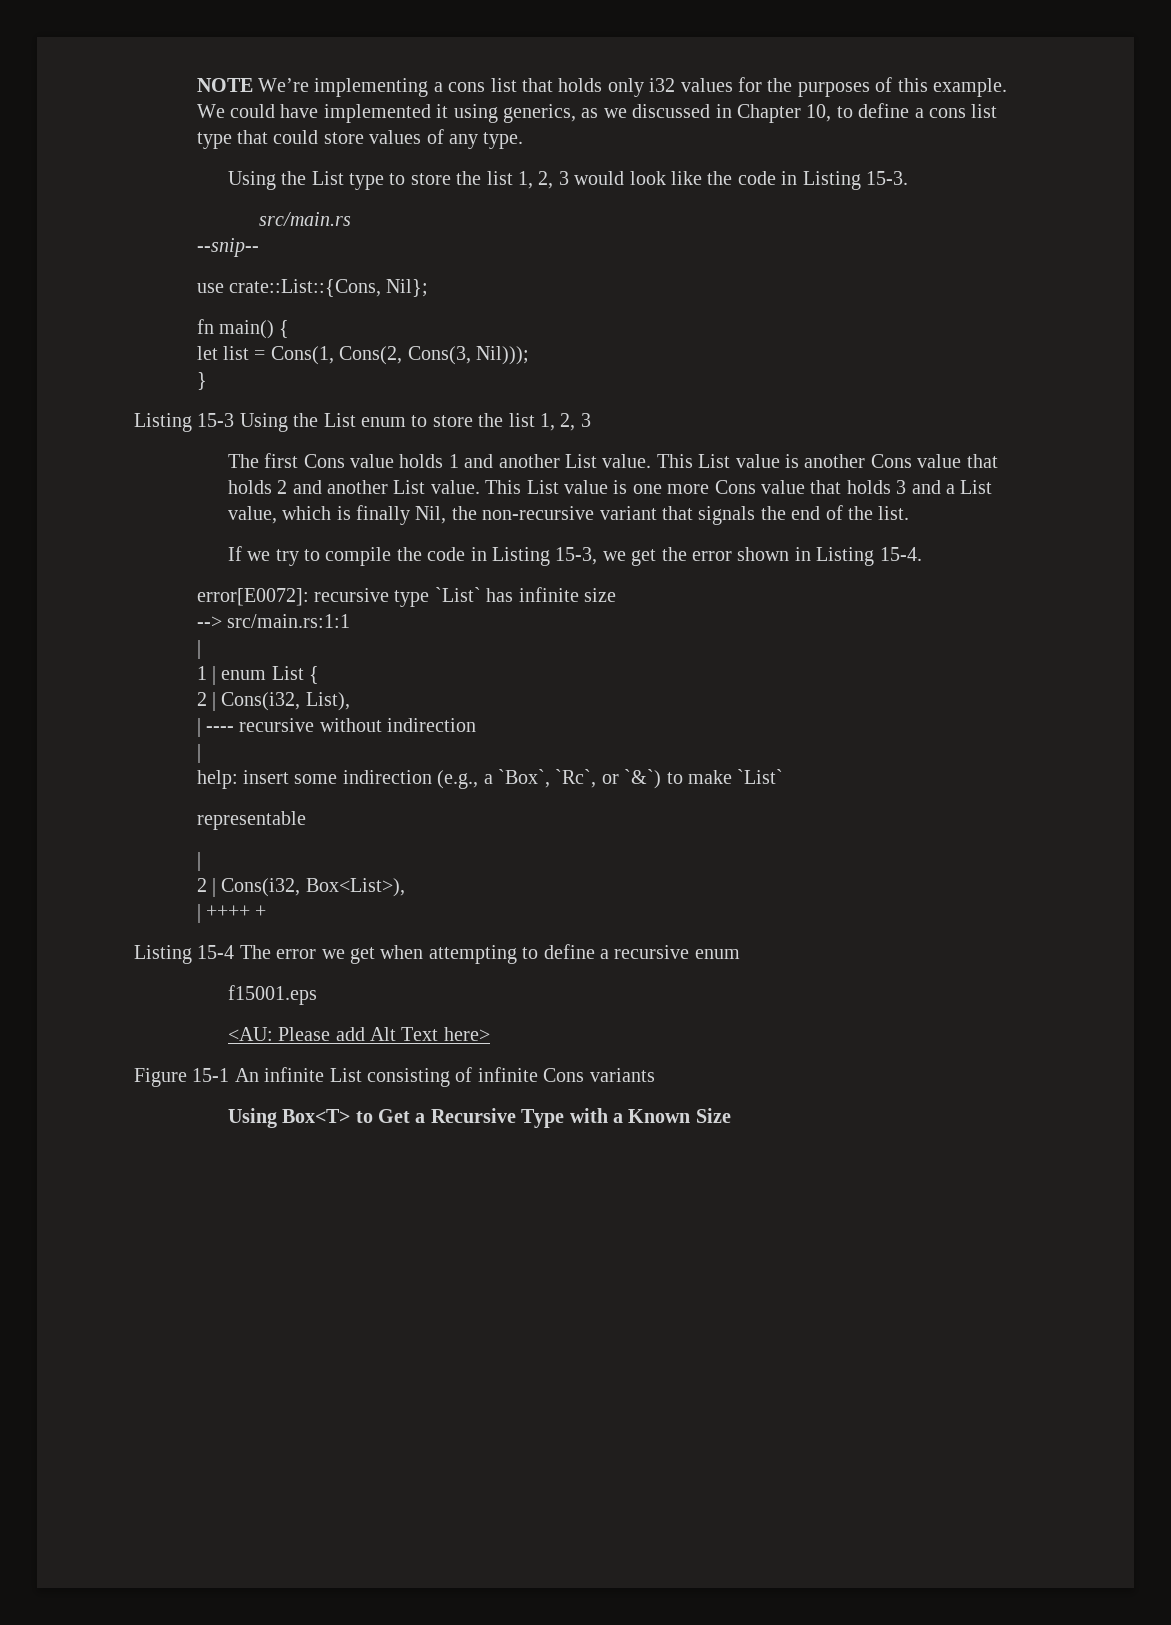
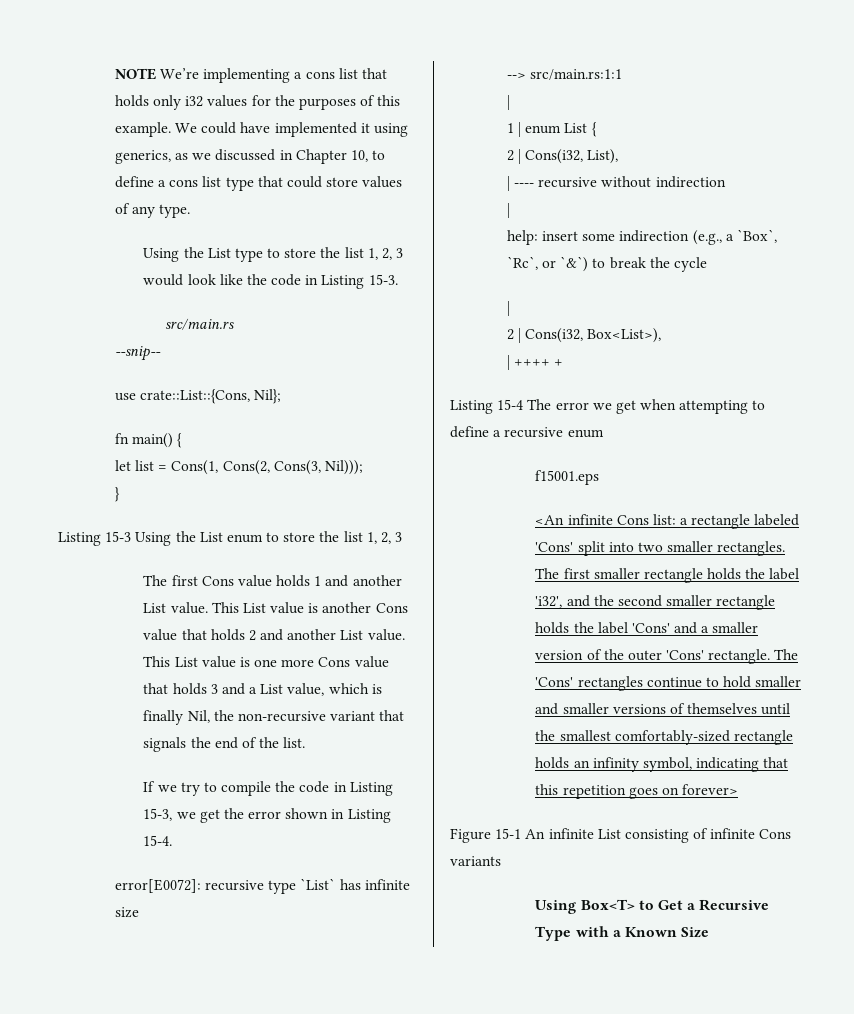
[687,769,784,784] [196,811,306,830] make `List` // representable -> [609,257,707,272] break the cycle
[227,1027,490,1041] <AU: Please add Alt Text here> -> [535,514,800,529] [535,541,786,556] [535,568,800,583] [535,595,776,610] [535,622,759,634] [535,649,799,664] [535,676,802,691] [535,703,791,715] [535,730,793,745] [535,757,789,772] [535,784,739,799] <An infinite Cons list: a rectangle labeled 'Cons' split into two smaller rectangles. The first smaller rectangle holds the label 'i32', and the second smaller rectangle holds the label 'Cons' and a smaller version of the outer 'Cons' rectangle. The 'Cons' rectangles continue to hold smaller and smaller versions of themselves until the smallest comfortably-sized rectangle holds an infinity symbol, indicating that this repetition goes on forever>

